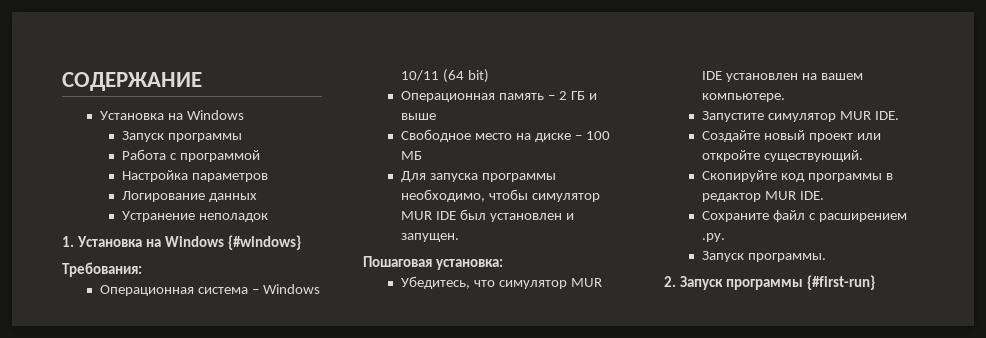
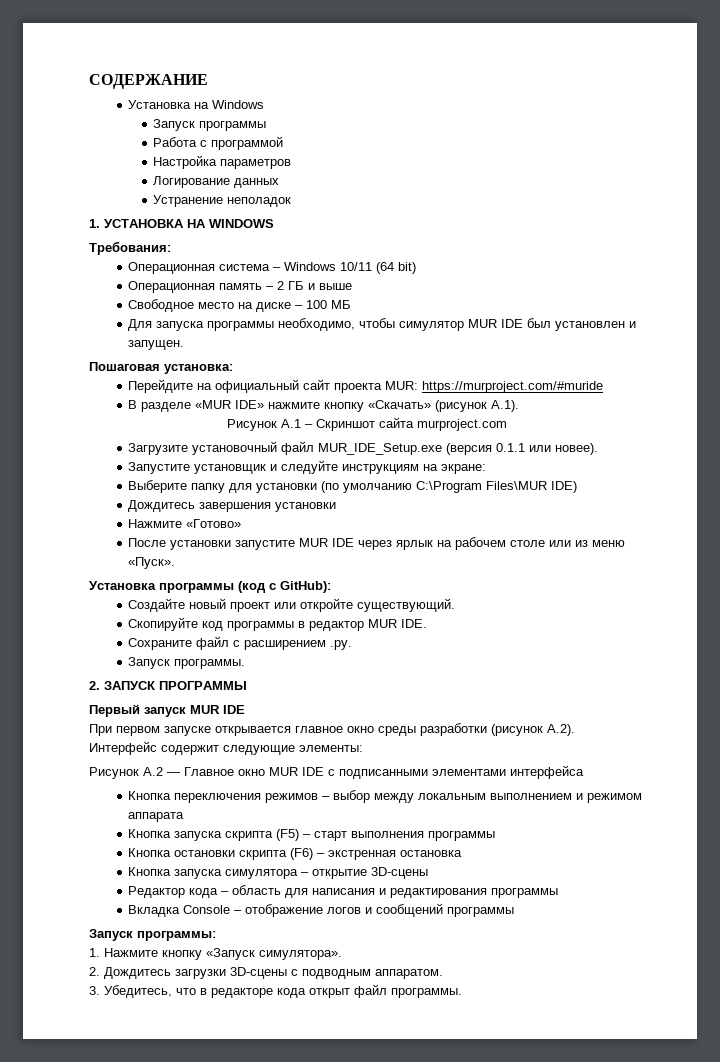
[76,235,301,250] Установка на Windows {#windows} -> [104,219,274,228] УСТАНОВКА НА WINDOWS
[401,276,602,289] [702,71,863,82] [702,93,786,102] [702,111,899,122] Убедитесь, что симулятор MUR IDE установлен на вашем компьютере. // Запустите симулятор MUR IDE. -> [128,379,604,393] [128,400,520,412] [227,417,507,431] [128,441,599,455] [128,460,487,474] [128,480,578,493] [128,500,337,512] [128,519,242,528] [128,537,626,550] [128,557,176,569] [89,581,331,593] Перейдите на официальный сайт проекта MUR: https://murproject.com/#muride // В разделе «MUR IDE» нажмите кнопку «Скачать» (рисунок А.1). // Рисунок А.1 – Скриншот сайта murproject.com // Загрузите установочный файл MUR_IDE_Setup.exe (версия 0.1.1 или новее). // Запустите установщик и следуйте инструкциям на экране: // Выберите папку для установки (по умолчанию C:\Program Files\MUR IDE) // Дождитесь завершения установки // Нажмите «Готово» // После установки запустите MUR IDE через ярлык на рабочем столе или из меню «Пуск». // Установка программы (код с GitHub):
[679,275,875,290] Запуск программы {#first-run} -> [104,681,247,690] [89,704,245,717] [89,723,575,736] [89,741,363,755] [89,765,584,779] [128,790,643,803] [128,812,185,822] [128,829,496,841] [128,848,463,860] [128,867,429,879] [128,885,559,898] [128,903,515,917] [89,929,216,941] [89,948,342,960] [89,967,443,979] [89,984,462,998] ЗАПУСК ПРОГРАММЫ // Первый запуск MUR IDE // При первом запуске открывается главное окно среды разработки (рисунок А.2). Интерфейс содержит следующие элементы: // Рисунок А.2 — Главное окно MUR IDE с подписанными элементами интерфейса // Кнопка переключения режимов – выбор между локальным выполнением и режимом аппарата // Кнопка запуска скрипта (F5) – старт выполнения программы // Кнопка остановки скрипта (F6) – экстренная остановка // Кнопка запуска симулятора – открытие 3D-сцены // Редактор кода – область для написания и редактирования программы // Вкладка Console – отображение логов и сообщений программы // Запуск программы: // 1. Нажмите кнопку «Запуск симулятора». // 2. Дождитесь загрузки 3D-сцены с подводным аппаратом. // 3. Убедитесь, что в редакторе кода открыт файл программы.

